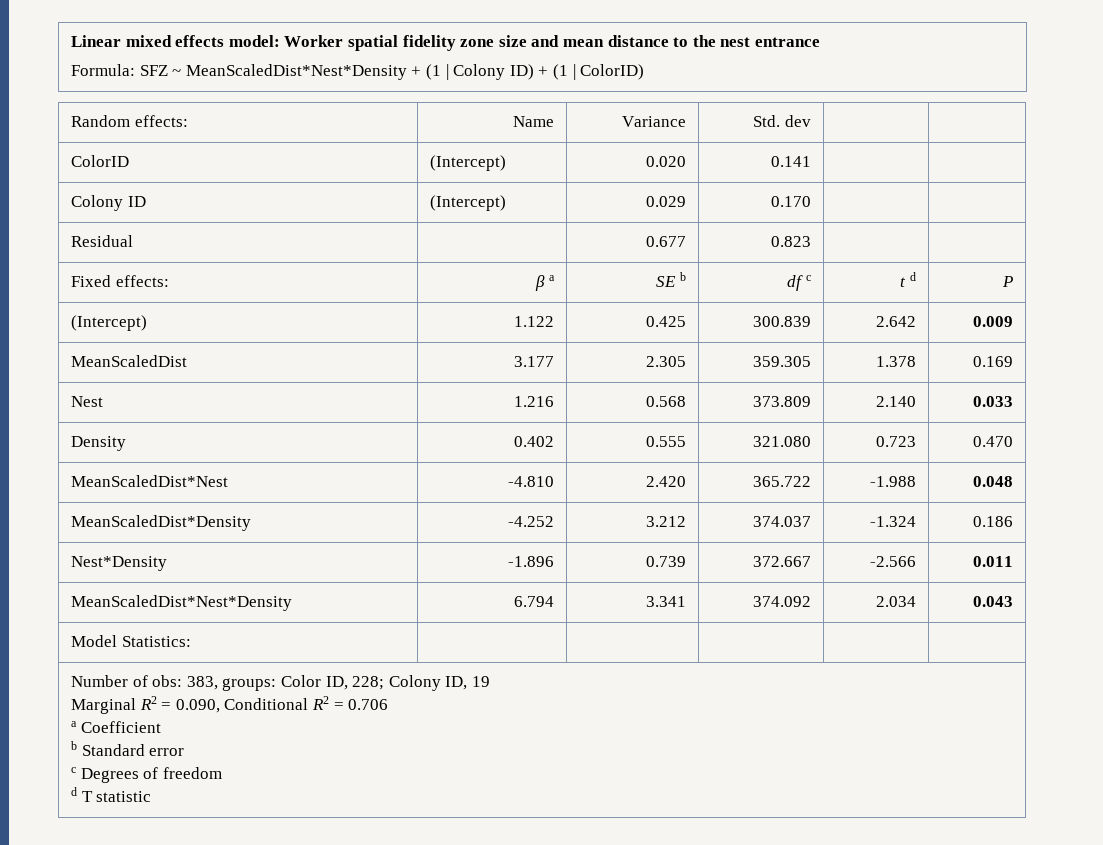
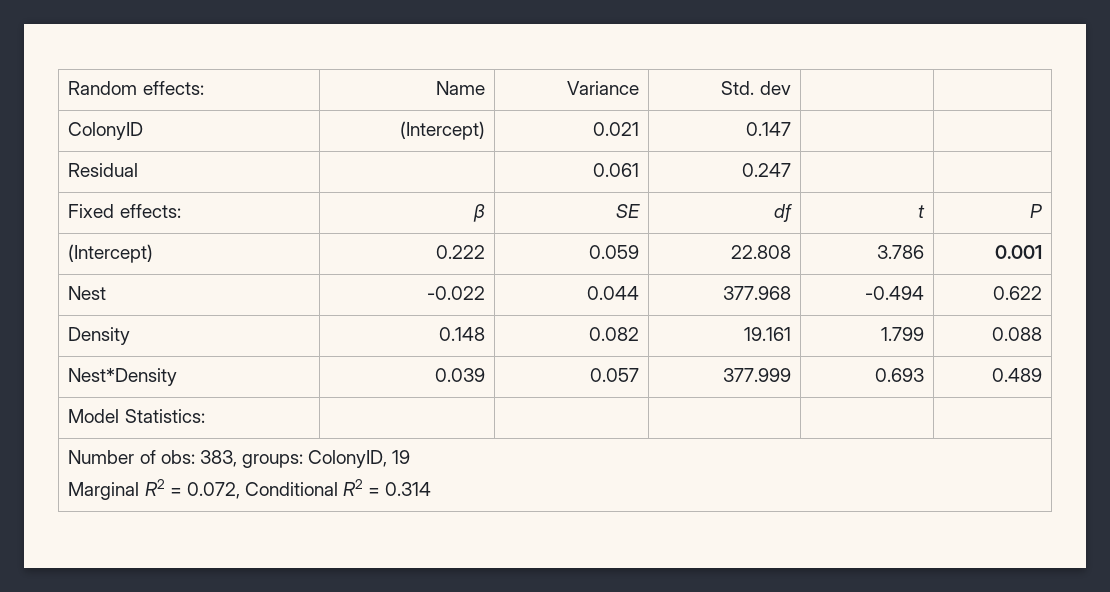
[71,35,820,51] [71,64,645,80] Linear mixed effects model: Worker spatial fidelity zone size and mean distance to the nest entrance // Formula: SFZ ~ MeanScaledDist*Nest*Density + (1 | Colony ID) + (1 | ColorID) // -> (68, 88) none
[71,155,130,167] [430,155,507,171] [645,156,686,167] [770,156,811,167] [71,195,146,211] [430,195,507,211] [645,196,686,207] [770,196,811,207] ColorID | (Intercept) | 0.020 | 0.141 | | // Colony ID | (Intercept) | 0.029 | 0.170 -> [68,122,144,140] [399,121,485,140] [592,122,639,136] [745,122,791,136] ColonyID | (Intercept) | 0.021 | 0.147
[645,236,686,247] [770,236,811,247] 0.677 | 0.823 -> [592,163,639,177] [741,163,791,177] 0.061 | 0.247
[548,275,555,281] a -> (485, 213) none
[679,272,686,281] b -> (640, 211) none
[805,275,811,281] c -> (792, 213) none
[909,272,916,281] d -> (925, 211) none
[513,316,554,327] [645,316,686,327] [752,316,811,327] [875,316,916,327] [972,316,1013,327] [71,355,188,367] [513,356,554,367] [645,356,686,367] [752,356,811,367] [875,356,916,367] [972,356,1013,367] [71,396,104,407] [513,396,554,407] [645,396,686,407] [752,396,811,407] [875,396,916,407] [972,396,1013,407] [71,436,127,451] [513,436,554,447] [645,436,686,447] [752,436,811,447] [875,436,916,447] [972,436,1013,447] [71,475,229,487] [507,476,554,487] [645,476,686,487] [752,476,811,487] [869,476,916,487] [972,476,1013,487] [71,515,252,531] [507,516,554,527] [645,516,686,527] [752,516,811,527] [869,516,916,527] [972,516,1013,527] [71,556,168,571] [507,556,554,567] [645,556,686,567] [752,556,811,567] [869,556,916,567] [972,556,1013,567] [71,595,293,611] [513,596,554,607] [645,596,686,607] [752,596,811,607] [875,596,916,607] [972,596,1013,607] 1.122 | 0.425 | 300.839 | 2.642 | 0.009 // MeanScaledDist | 3.177 | 2.305 | 359.305 | 1.378 | 0.169 // Nest | 1.216 | 0.568 | 373.809 | 2.140 | 0.033 // Density | 0.402 | 0.555 | 321.080 | 0.723 | 0.470 // MeanScaledDist*Nest | -4.810 | 2.420 | 365.722 | -1.988 | 0.048 // MeanScaledDist*Density | -4.252 | 3.212 | 374.037 | -1.324 | 0.186 // Nest*Density | -1.896 | 0.739 | 372.667 | -2.566 | 0.011 // MeanScaledDist*Nest*Density | 6.794 | 3.341 | 374.092 | 2.034 | 0.043 -> [435,245,485,259] [588,245,639,259] [730,245,791,259] [876,245,924,259] [994,245,1042,259] [68,286,107,300] [426,286,485,300] [586,286,639,300] [722,286,791,300] [864,286,924,300] [992,286,1042,300] [68,327,131,345] [438,327,485,341] [588,327,639,341] [743,327,791,341] [880,327,924,341] [991,327,1042,341] [68,368,178,386] [434,368,485,382] [589,368,639,382] [722,368,791,382] [874,368,924,382] [991,368,1042,382] 0.222 | 0.059 | 22.808 | 3.786 | 0.001 // Nest | -0.022 | 0.044 | 377.968 | -0.494 | 0.622 // Density | 0.148 | 0.082 | 19.161 | 1.799 | 0.088 // Nest*Density | 0.039 | 0.057 | 377.999 | 0.693 | 0.489
[280,675,468,691] Color ID, 228; Colony ID, -> [308,450,388,468] ColonyID,
[175,699,220,713] 0.090, -> [186,482,240,499] 0.072,
[348,699,389,710] [71,721,161,733] [71,741,185,756] [71,767,222,783] [71,787,152,802] 0.706 // a Coefficient // b Standard error // c Degrees of freedom // d T statistic -> [385,482,432,496] 0.314

